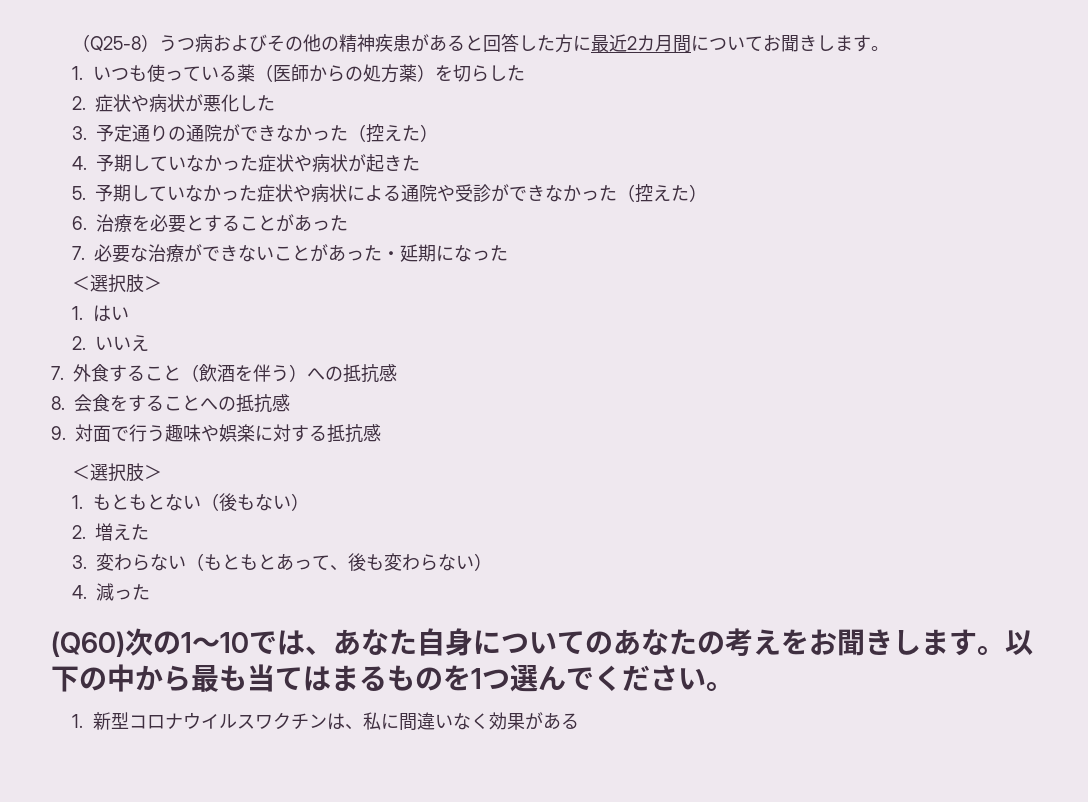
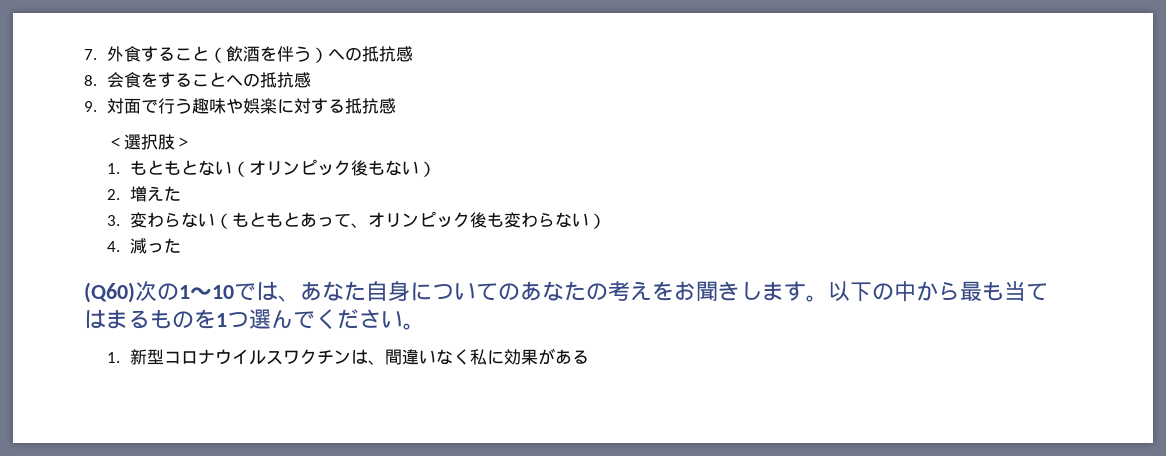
[71,34,889,53] [71,64,525,83] [71,94,275,113] [71,124,438,143] [71,154,420,173] [71,184,707,203] [71,214,348,233] [71,244,508,263] [71,274,162,293] [71,305,129,322] [71,335,149,352] （Q25-8）うつ病およびその他の精神疾患があると回答した方に最近2カ月間についてお聞きします。 // 1.いつも使っている薬（医師からの処方薬）を切らした // 2.症状や病状が悪化した // 3.予定通りの通院ができなかった（控えた） // 4.予期していなかった症状や病状が起きた // 5.予期していなかった症状や病状による通院や受診ができなかった（控えた） // 6.治療を必要とすることがあった // 7.必要な治療ができないことがあった・延期になった // ＜選択肢＞ // 1.はい // 2.いいえ // -> (84, 54) none
(219, 502) none -> [249,159,352,176] オリンピック
(348, 568) none -> [368,211,471,228] オリンピック
[362,712,399,730] 私に -> (386, 362) none
(489, 721) none -> [470,349,505,365] 私に

